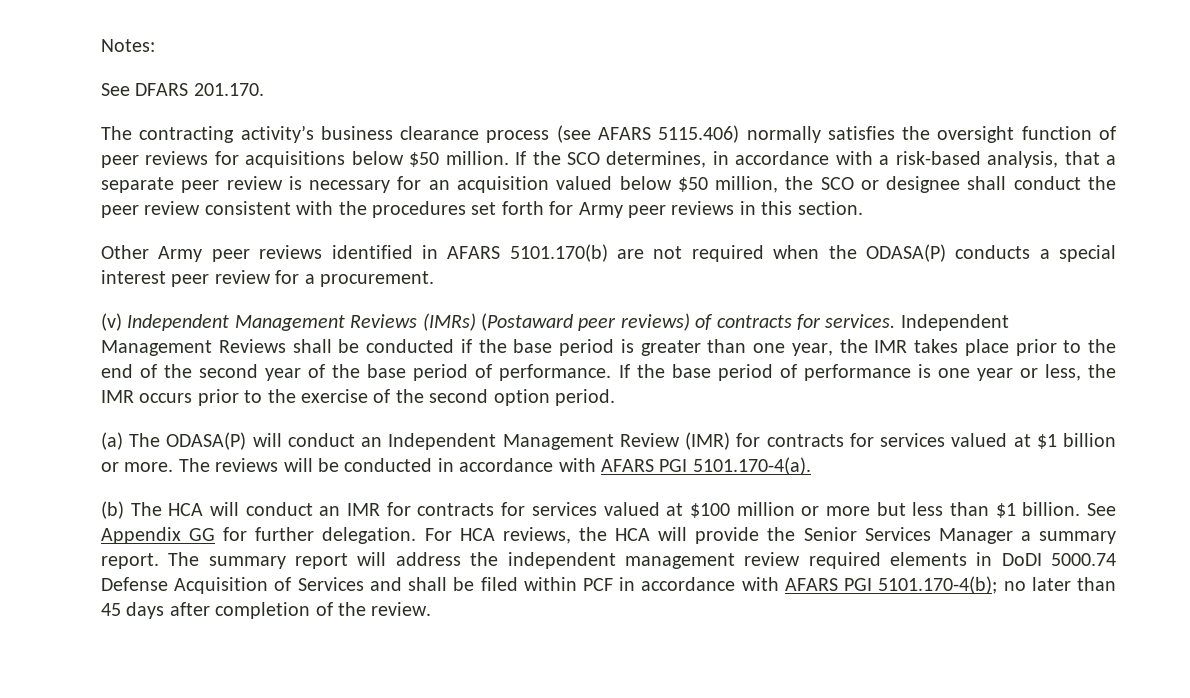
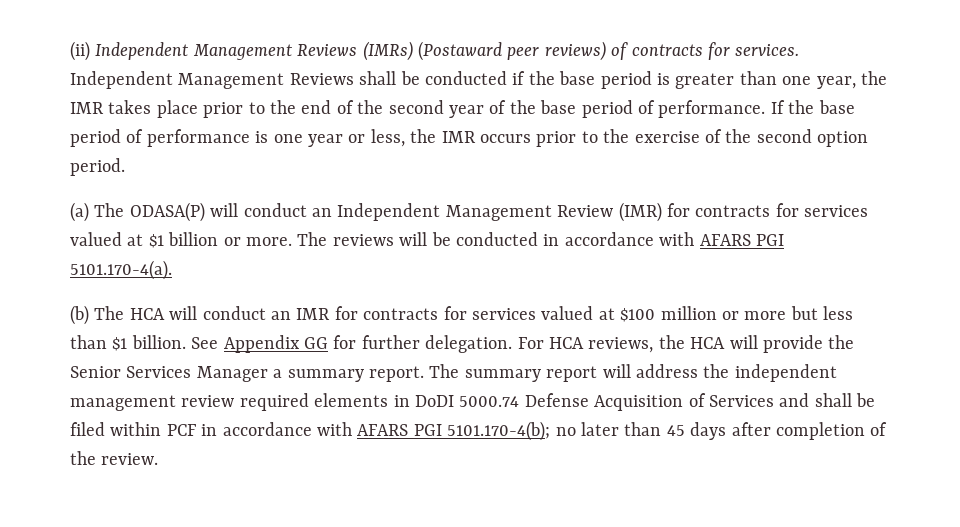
[101,39,155,52] [101,83,264,96] [101,125,1117,143] [101,151,1116,168] [101,176,1117,193] [101,201,863,218] [101,244,1116,262] [101,270,434,287] [101,313,122,331] Notes: // See DFARS 201.170. // The contracting activity’s business clearance process (see AFARS 5115.406) normally satisfies the oversight function of peer reviews for acquisitions below $50 million. If the SCO determines, in accordance with a risk-based analysis, that a separate peer review is necessary for an acquisition valued below $50 million, the SCO or designee shall conduct the peer review consistent with the procedures set forth for Army peer reviews in this section. // Other Army peer reviews identified in AFARS 5101.170(b) are not required when the ODASA(P) conducts a special interest peer review for a procurement. // (v) -> [70,41,90,61] (ii)

